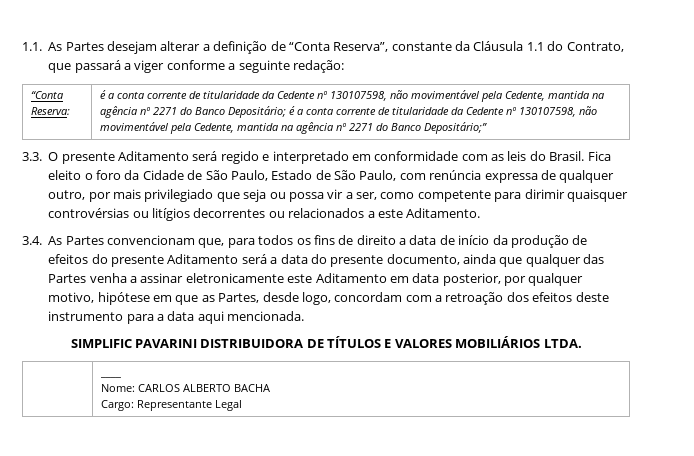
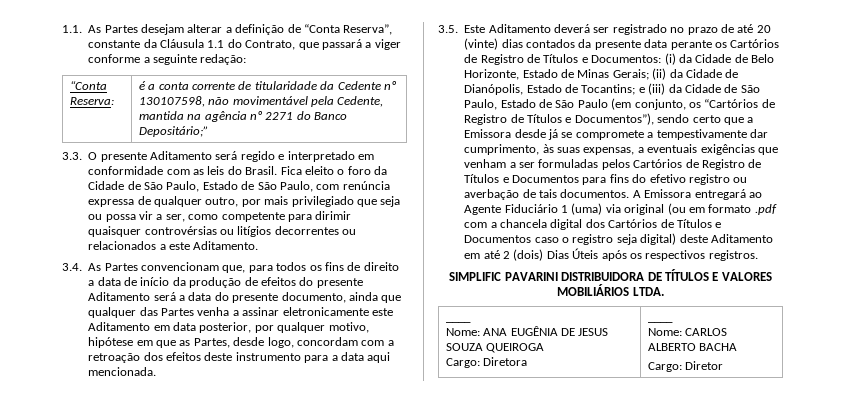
[228,106,598,118] [100,122,422,134] Depositário; é a conta corrente de titularidade da Cedente nº 130107598, não movimentável pela Cedente, mantida na agência nº 2271 do Banco -> (348, 116) none
(305, 316) none -> [438,24,771,35] [464,38,780,50] [464,53,774,65] [464,68,739,80] [464,83,760,95] [464,98,775,110] [464,113,754,125] [464,129,768,140] [464,144,778,155] [464,159,762,170] [464,174,748,185] [464,189,762,200] [464,203,777,215] [464,219,722,230] [464,233,773,245] [464,248,758,261] // 3.5. Este Aditamento deverá ser registrado no prazo de até 20 (vinte) dias contados da presente data perante os Cartórios de Registro de Títulos e Documentos: (i) da Cidade de Belo Horizonte, Estado de Minas Gerais; (ii) da Cidade de Dianópolis, Estado de Tocantins; e (iii) da Cidade de São Paulo, Estado de São Paulo (em conjunto, os “Cartórios de Registro de Títulos e Documentos”), sendo certo que a Emissora desde já se compromete a tempestivamente dar cumprimento, às suas expensas, a eventuais exigências que venham a ser formuladas pelos Cartórios de Registro de Títulos e Documentos para fins do efetivo registro ou averbação de tais documentos. A Emissora entregará ao Agente Fiduciário 1 (uma) via original (ou em formato .pdf com a chancela digital dos Cartórios de Títulos e Documentos caso o registro seja digital) deste Aditamento em até 2 (dois) Dias Úteis após os respectivos registros.
(582, 343) none -> [445,321,471,323] [445,326,609,336] [445,343,545,353] [445,357,528,368] ____ // Nome: ANA EUGÊNIA DE JESUS SOUZA QUEIROGA // Cargo: Diretora
[137,400,243,411] Representante Legal -> [685,361,724,370] Diretor

